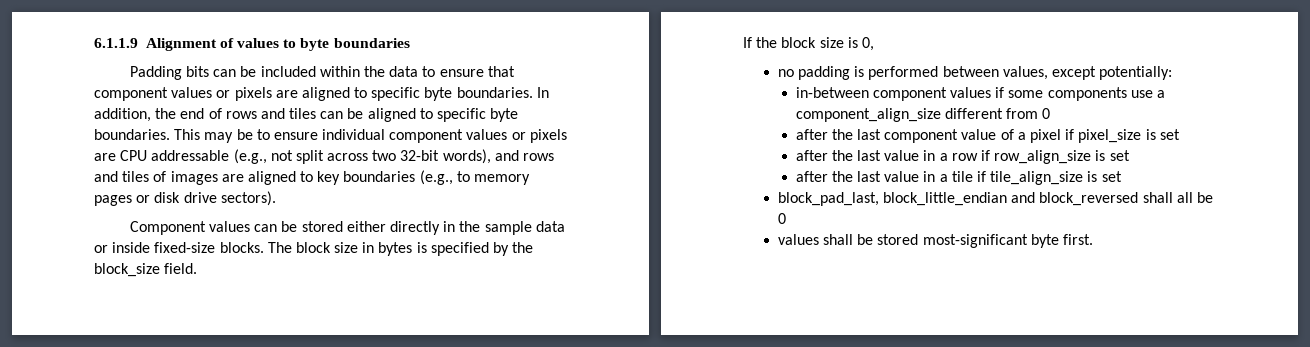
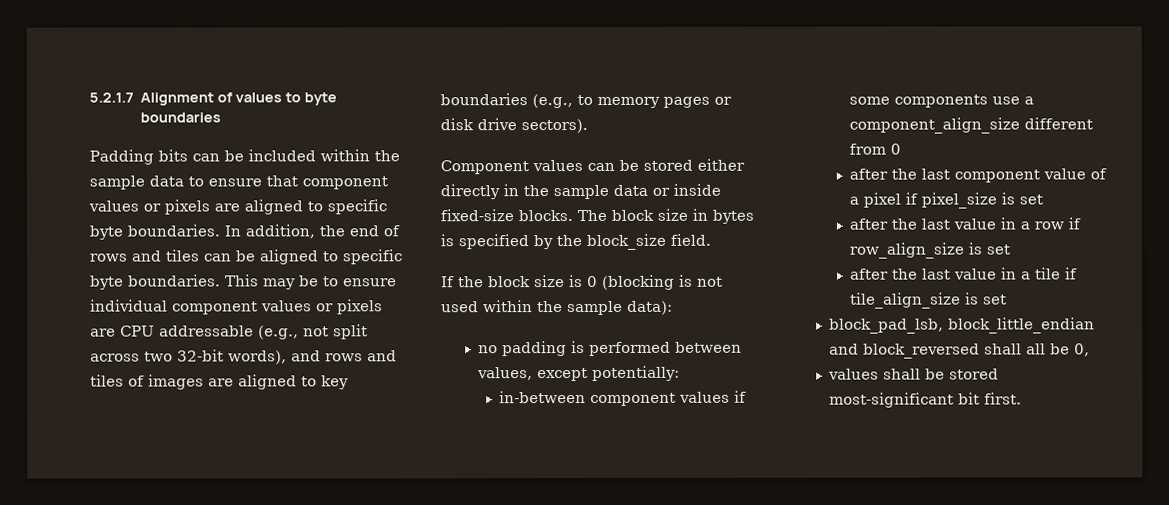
[94,38,138,48] 6.1.1.9 -> [89,92,134,103] 5.2.1.7
(385, 71) none -> [89,175,145,190] sample
[861,37,874,51] 0, -> [587,274,723,290] [441,300,673,316] 0 (blocking is not used within the sample data):
[777,192,879,206] block_pad_last, -> [829,318,945,334] block_pad_lsb,
[777,213,786,224] 0 -> [1074,343,1091,357] 0,
[1030,234,1059,248] byte -> [958,392,981,405] bit

